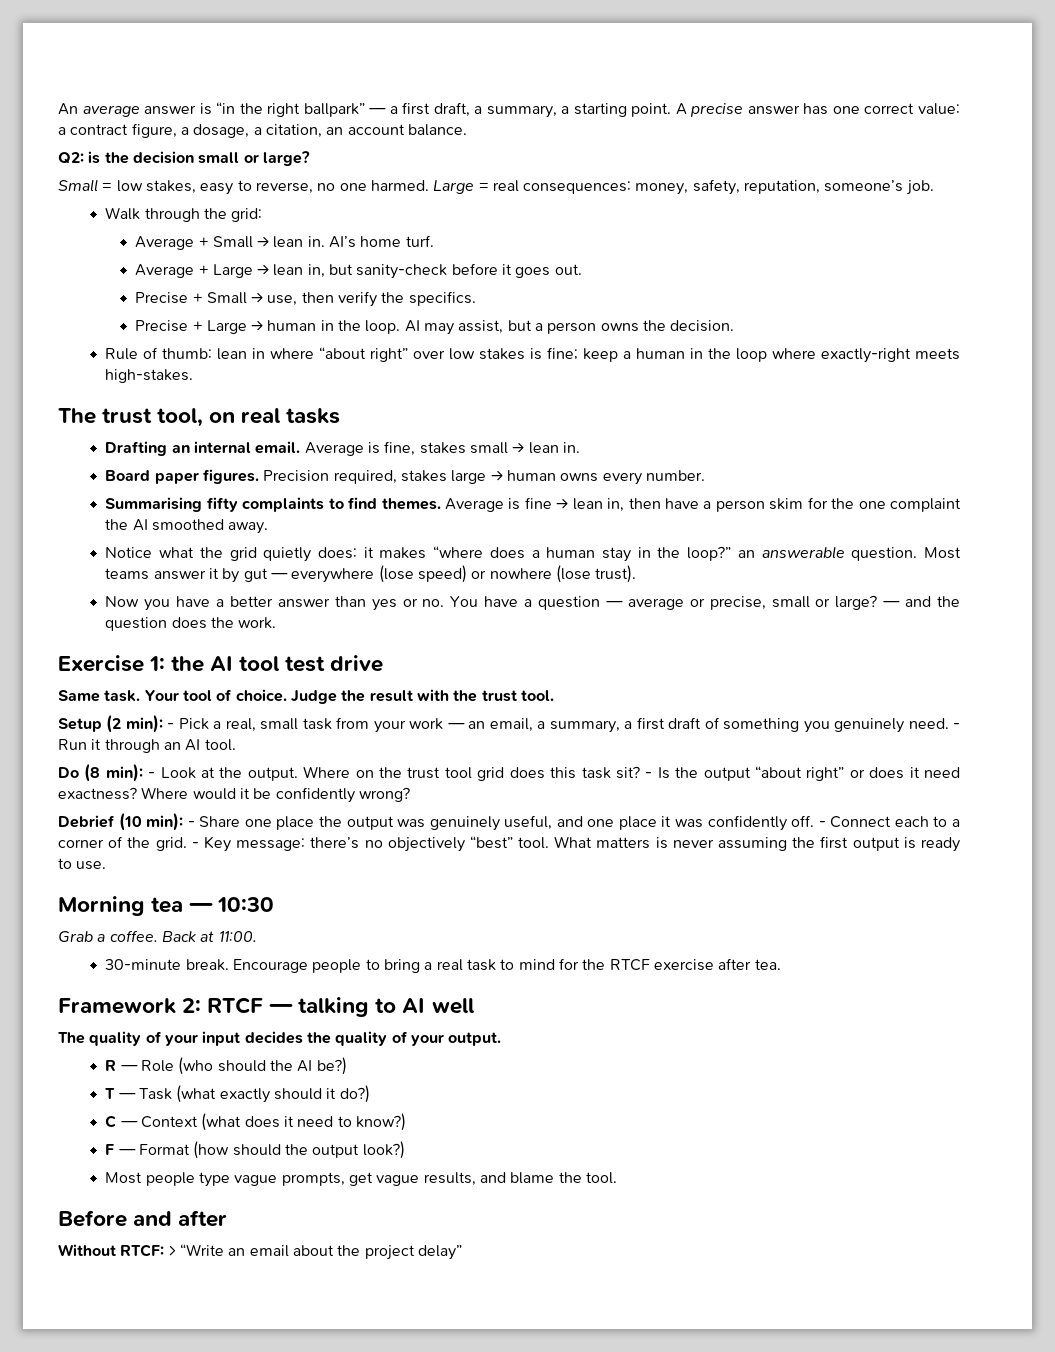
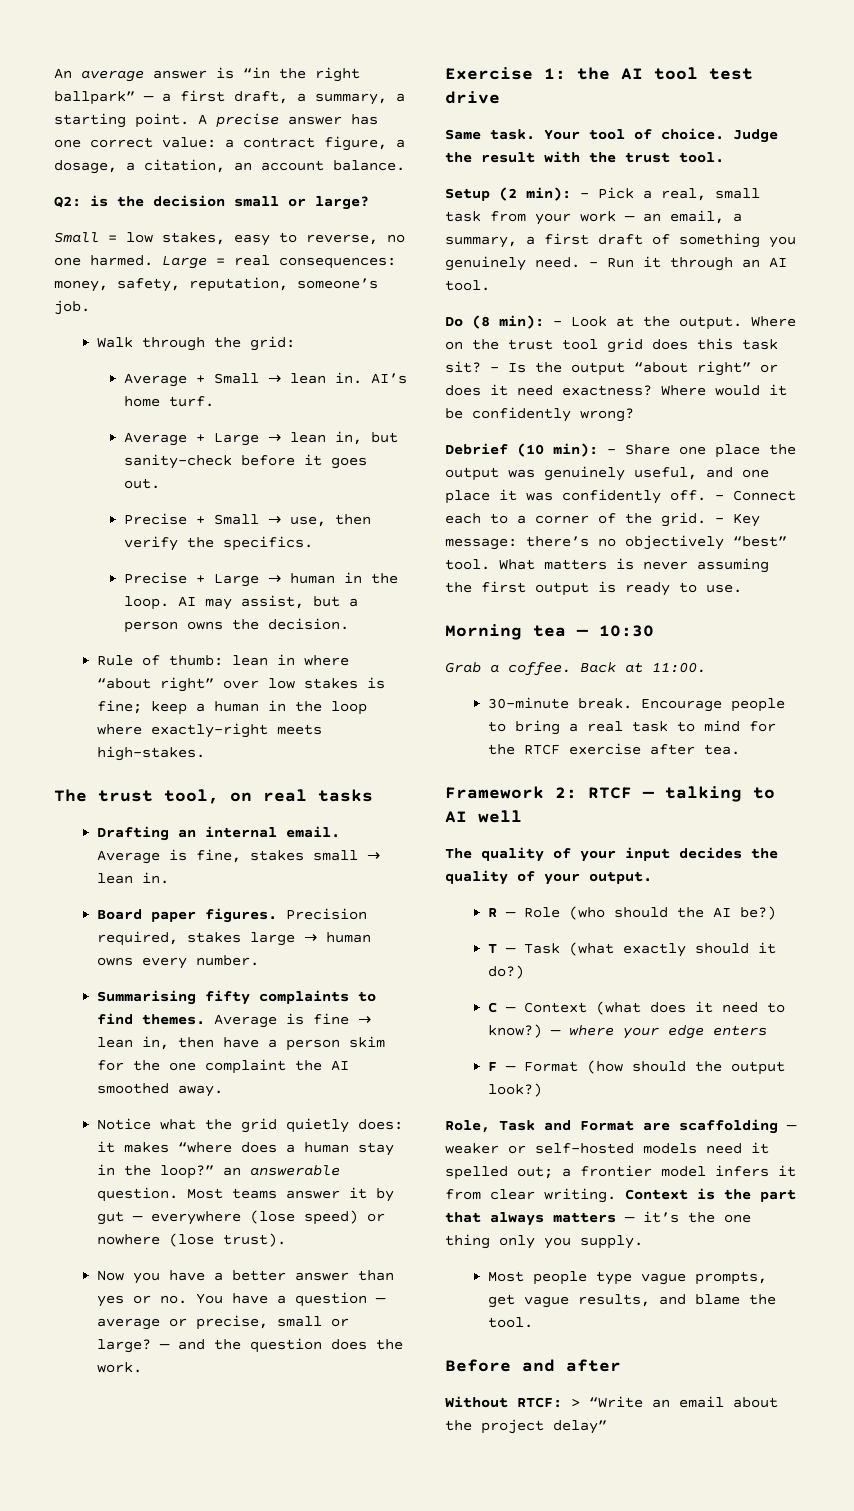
(406, 1122) none -> [550,1025,768,1039] — where your edge enters
(405, 1150) none -> [445,1119,797,1134] [445,1142,769,1154] [445,1165,796,1180] [445,1188,796,1203] [445,1211,751,1226] [445,1234,643,1249] // Role, Task and Format are scaffolding — weaker or self-hosted models need it spelled out; a frontier model infers it from clear writing. Context is the part that always matters — it’s the one thing only you supply.

